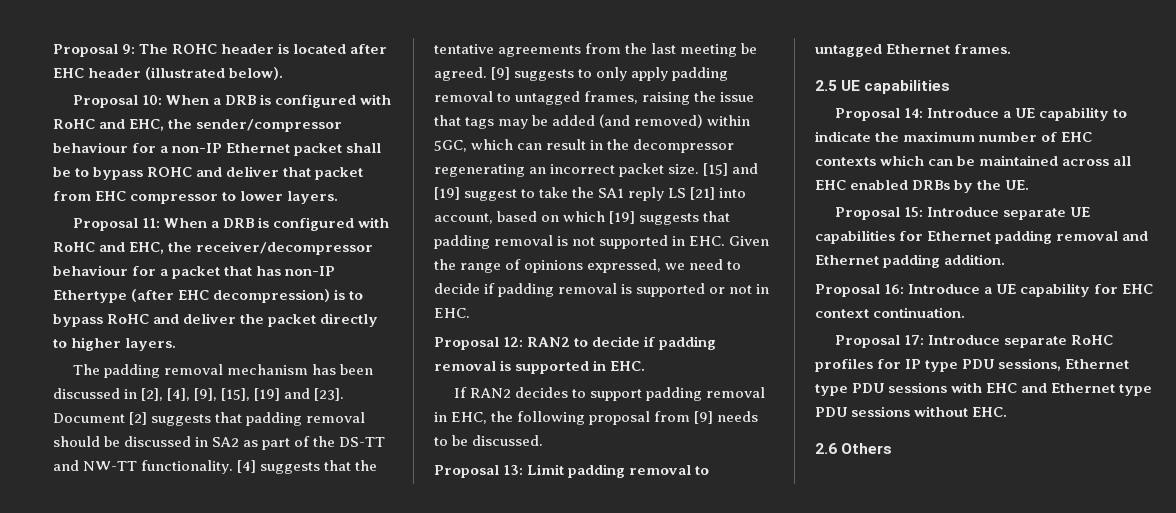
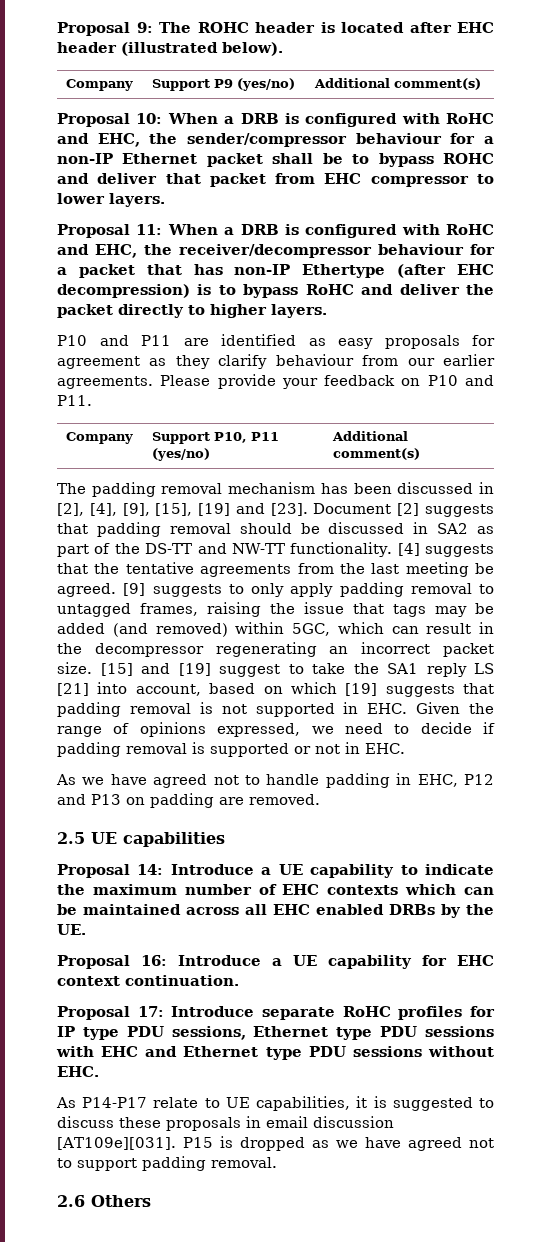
(284, 73) none -> [66,79,134,91] [152,78,296,91] [314,78,482,90] // Company | Support P9 (yes/no) | Additional comment(s)
(177, 344) none -> [57,334,495,349] [57,354,495,369] [57,374,494,389] [57,395,92,406] [66,432,134,444] [152,432,280,444] [152,448,211,461] [332,431,409,441] [333,448,421,460] // P10 and P11 are identified as easy proposals for agreement as they clarify behaviour from our earlier agreements. Please provide your feedback on P10 and P11. // Company | Support P10, P11 (yes/no) | Additional comment(s)
[434,336,717,350] [434,360,646,374] [453,387,766,401] [434,411,759,425] [434,435,544,446] [434,464,710,478] [815,44,1012,57] Proposal 12: RAN2 to decide if padding removal is supported in EHC. // If RAN2 decides to support padding removal in EHC, the following proposal from [9] needs to be discussed. // Proposal 13: Limit padding removal to untagged Ethernet frames. -> [56,773,494,788] [57,793,320,808] As we have agreed not to handle padding in EHC, P12 and P13 on padding are removed.
[834,207,1091,220] [815,230,1149,244] [815,254,1006,268] // Proposal 15: Introduce separate UE capabilities for Ethernet padding removal and Ethernet padding addition. -> (86, 929) none
(1008, 412) none -> [56,1096,495,1111] [57,1116,394,1131] [57,1136,494,1151] [57,1156,277,1171] // As P14-P17 relate to UE capabilities, it is suggested to discuss these proposals in email discussion [AT109e][031]. P15 is dropped as we have agreed not to support padding removal.

